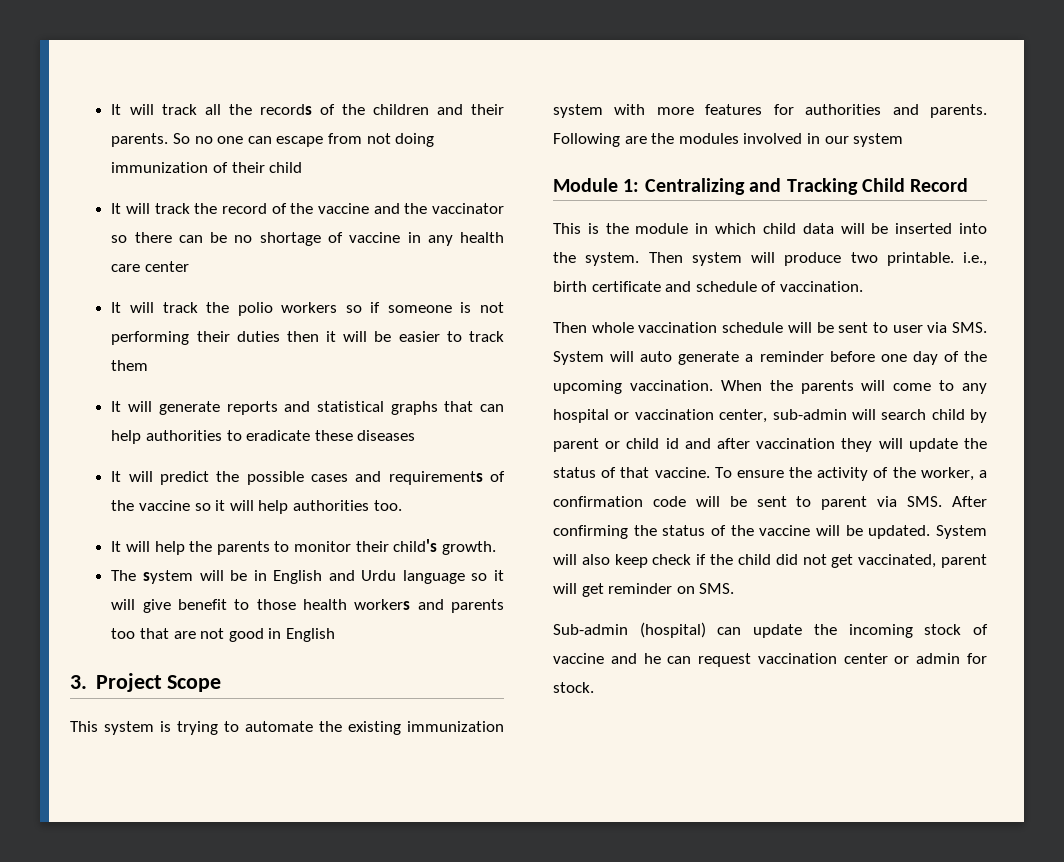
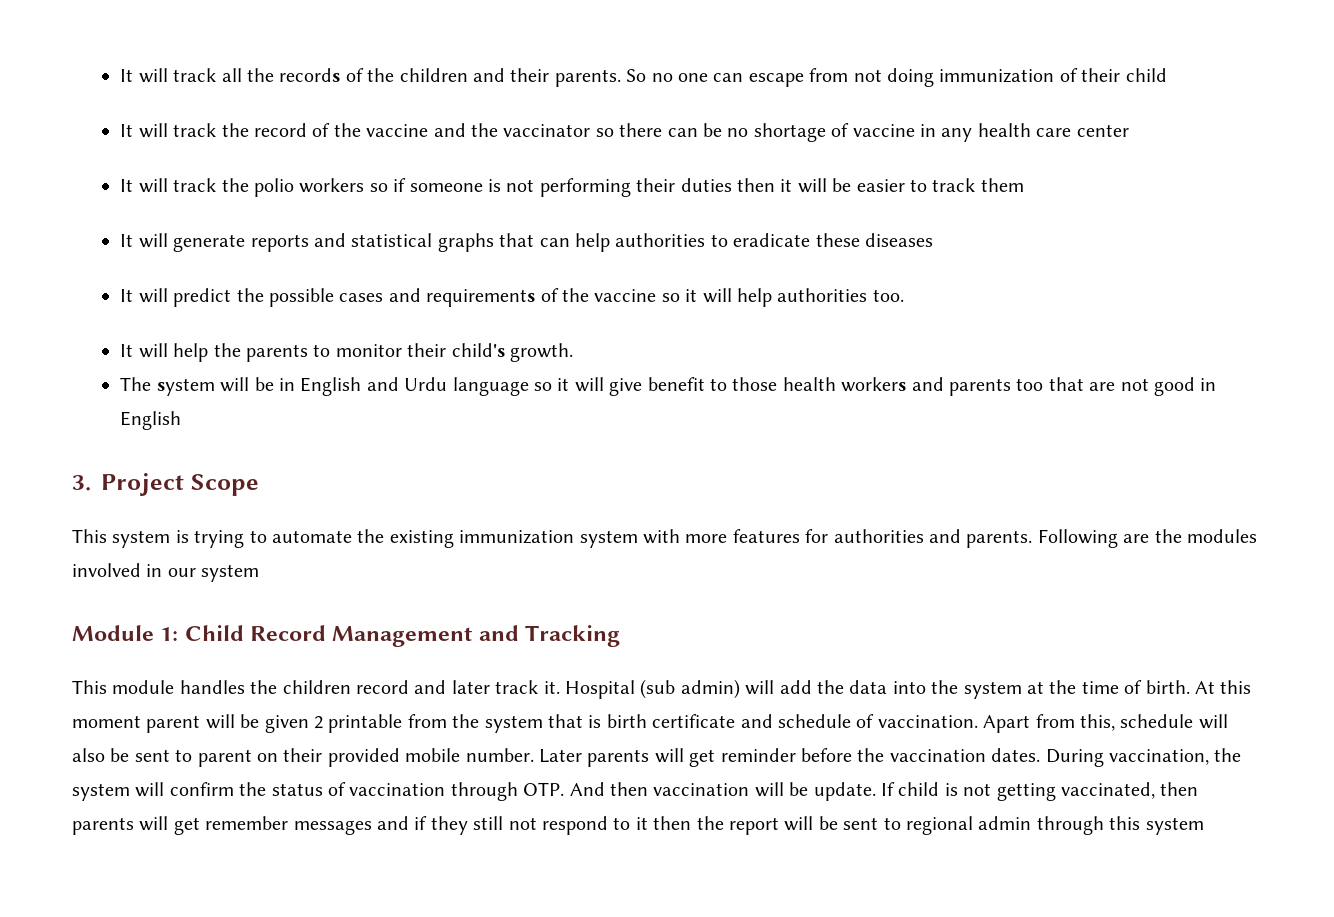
[644,178,745,195] Centralizing -> [184,625,473,647] Child Record Management
[862,178,969,192] [553,223,987,234] [553,252,987,266] Child Record // This is the module in which child data will be inserted into the system. Then system will produce two printable. i.e., -> [72,679,1252,699] [72,714,602,733] // This module handles the children record and later track it. Hospital (sub admin) will add the data into the system at the time of birth. At this moment parent will be given 2 printable from the system that is
[553,322,987,333] [553,351,988,365] [553,380,987,394] [553,409,987,423] [553,438,987,452] [553,467,987,481] [553,496,988,510] [553,525,987,539] [553,554,987,568] [553,583,735,597] [553,622,988,638] [553,653,987,667] [553,682,594,693] // Then whole vaccination schedule will be sent to user via SMS. System will auto generate a reminder before one day of the upcoming vaccination. When the parents will come to any hospital or vaccination center, sub-admin will search child by parent or child id and after vaccination they will update the status of that vaccine. To ensure the activity of the worker, a confirmation code will be sent to parent via SMS. After confirming the status of the vaccine will be updated. System will also keep check if the child did not get vaccinated, parent will get reminder on SMS. // Sub-admin (hospital) can update the incoming stock of vaccine and he can request vaccination center or admin for stock. -> [983,714,1228,733] [72,748,1242,767] [72,782,1199,801] [72,816,1204,835] Apart from this, schedule will also be sent to parent on their provided mobile number. Later parents will get reminder before the vaccination dates. During vaccination, the system will confirm the status of vaccination through OTP. And then vaccination will be update. If child is not getting vaccinated, then parents will get remember messages and if they still not respond to it then the report will be sent to regional admin through this system

